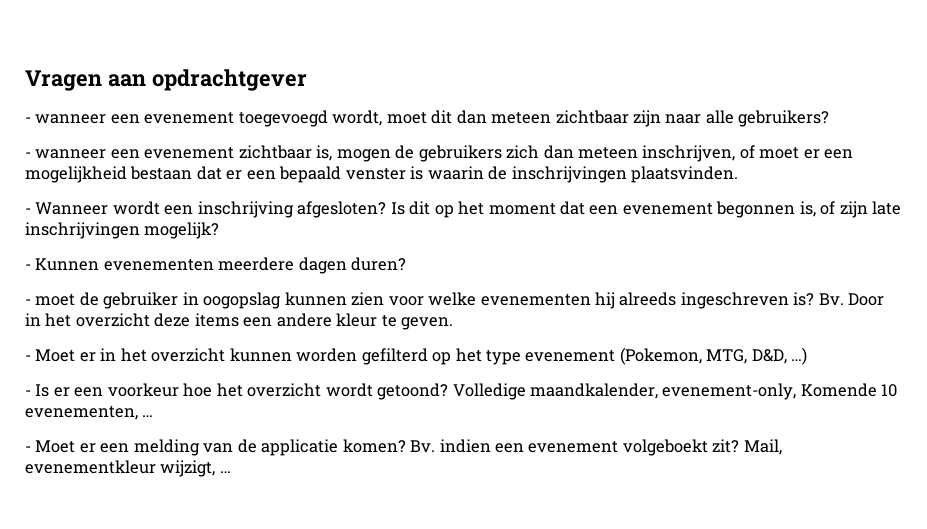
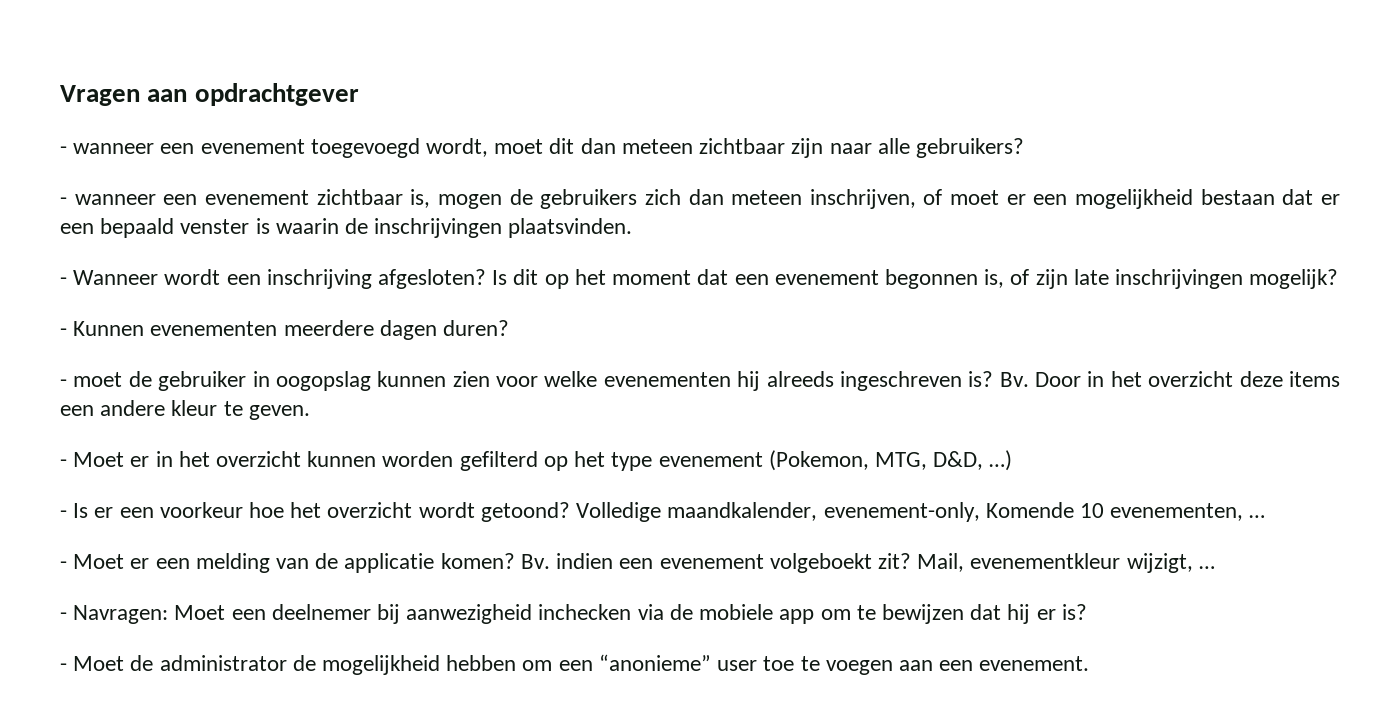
(231, 472) none -> [60,604,1087,624] [60,654,1090,675] // - Navragen: Moet een deelnemer bij aanwezigheid inchecken via de mobiele app om te bewijzen dat hij er is? // - Moet de administrator de mogelijkheid hebben om een “anonieme” user toe te voegen aan een evenement.

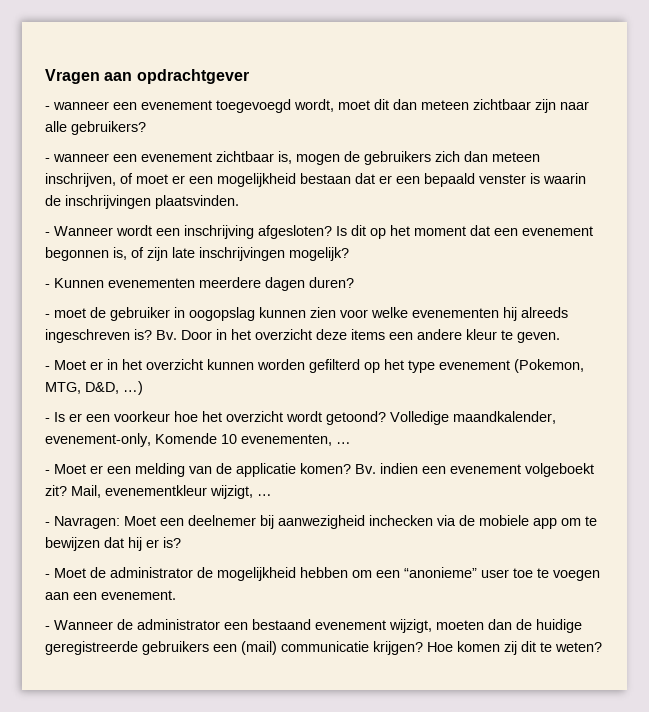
(1090, 663) none -> [45,619,582,633] [45,641,602,655] // - Wanneer de administrator een bestaand evenement wijzigt, moeten dan de huidige geregistreerde gebruikers een (mail) communicatie krijgen? Hoe komen zij dit te weten?

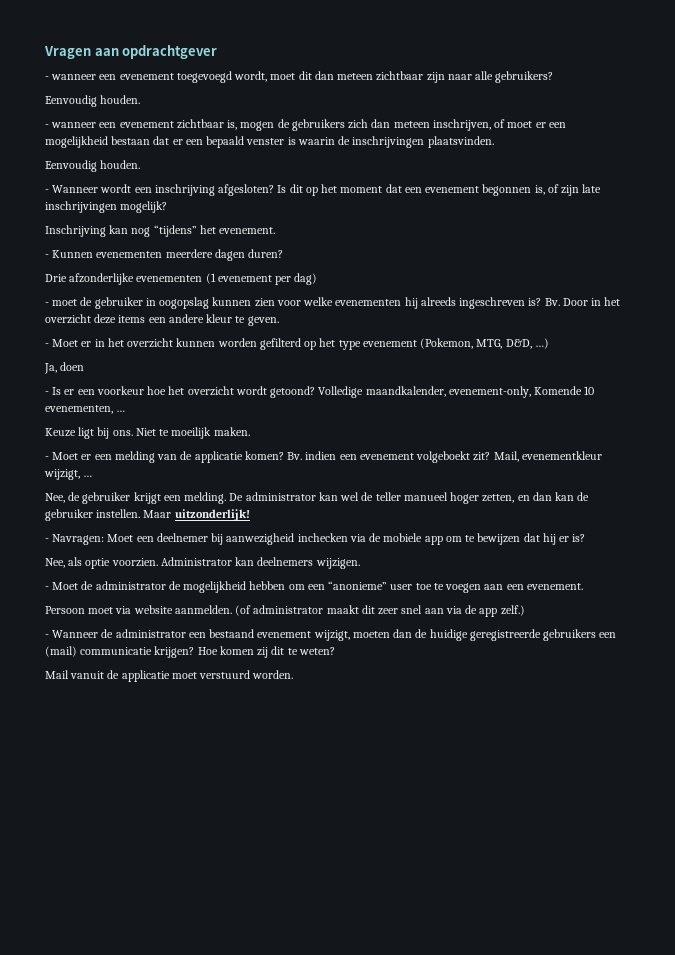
(146, 128) none -> [45,95,141,107] // Eenvoudig houden.
(239, 202) none -> [45,160,141,172] // Eenvoudig houden.
(349, 254) none -> [45,225,276,237] // Inschrijving kan nog “tijdens” het evenement.
(354, 282) none -> [45,273,318,285] // Drie afzonderlijke evenementen (1 evenement per dag)
(143, 388) none -> [44,362,85,374] // Ja, doen
(351, 443) none -> [45,427,250,439] // Keuze ligt bij ons. Niet te moeilijk maken.
(272, 495) none -> [45,492,590,504] [45,509,250,521] // Nee, de gebruiker krijgt een melding. De administrator kan wel de teller manueel hoger zetten, en dan kan de gebruiker instellen. Maar uitzonderlijk!
(181, 542) none -> [45,557,360,569] // Nee, als optie voorzien. Administrator kan deelnemers wijzigen.
(176, 595) none -> [45,605,525,617] // Persoon moet via website aanmelden. (of administrator maakt dit zeer snel aan via de app zelf.)
(602, 647) none -> [45,670,294,682] // Mail vanuit de applicatie moet verstuurd worden.

